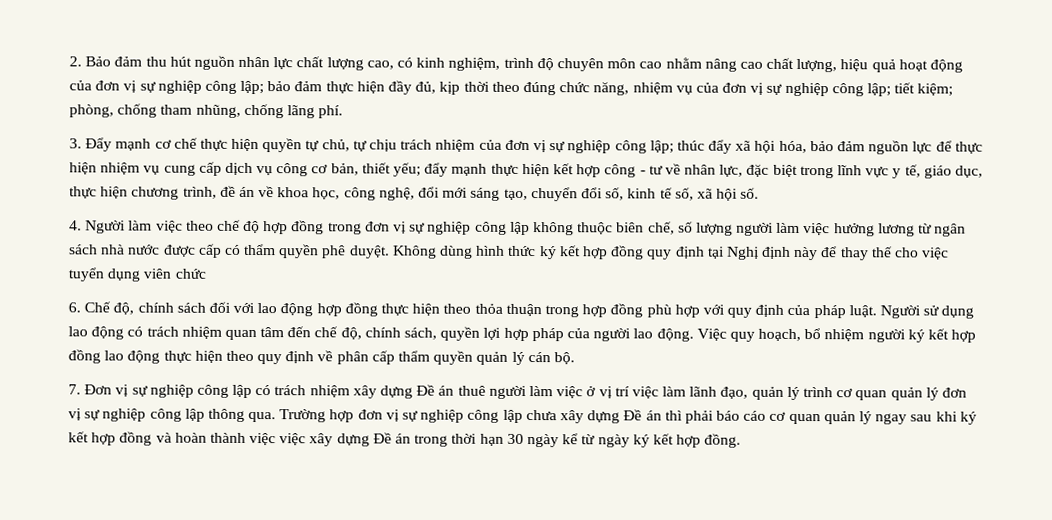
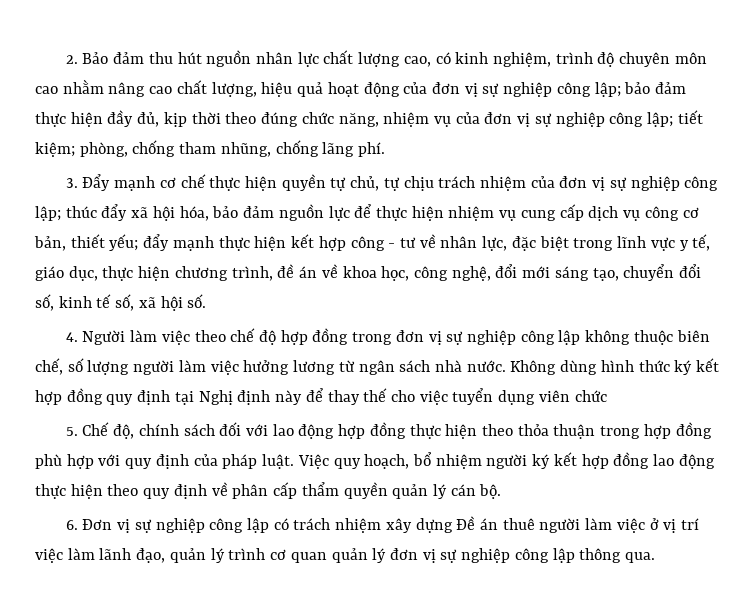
[128,243,390,259] nước được cấp có thẩm quyền phê duyệt. -> [466,360,506,372] nước.
[68,302,81,313] 6. -> [65,427,78,436] 5.
[879,305,975,319] [68,326,694,342] Người sử dụng lao động có trách nhiệm quan tâm đến chế độ, chính sách, quyền lợi hợp pháp của người lao động. -> (295, 461) none
[68,384,81,395] 7. -> [65,520,78,530] 6.
[279,409,977,425] [68,431,742,448] Trường hợp đơn vị sự nghiệp công lập chưa xây dựng Đề án thì phải báo cáo cơ quan quản lý ngay sau khi ký kết hợp đồng và hoàn thành việc việc xây dựng Đề án trong thời hạn 30 ngày kể từ ngày ký kết hợp đồng. -> (656, 557) none

